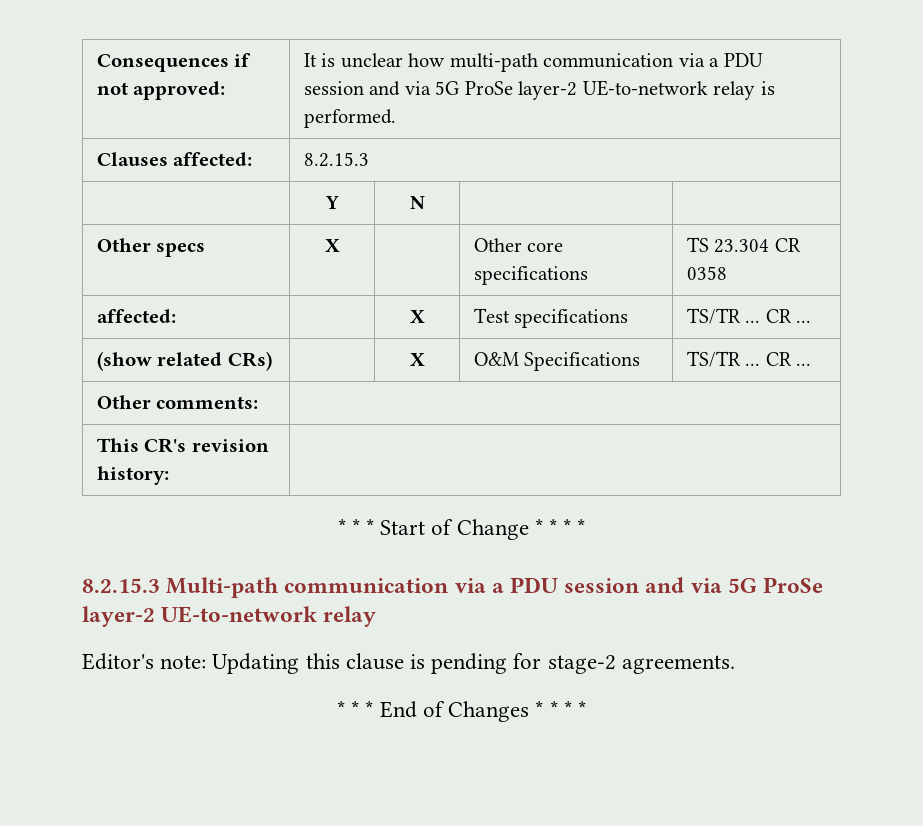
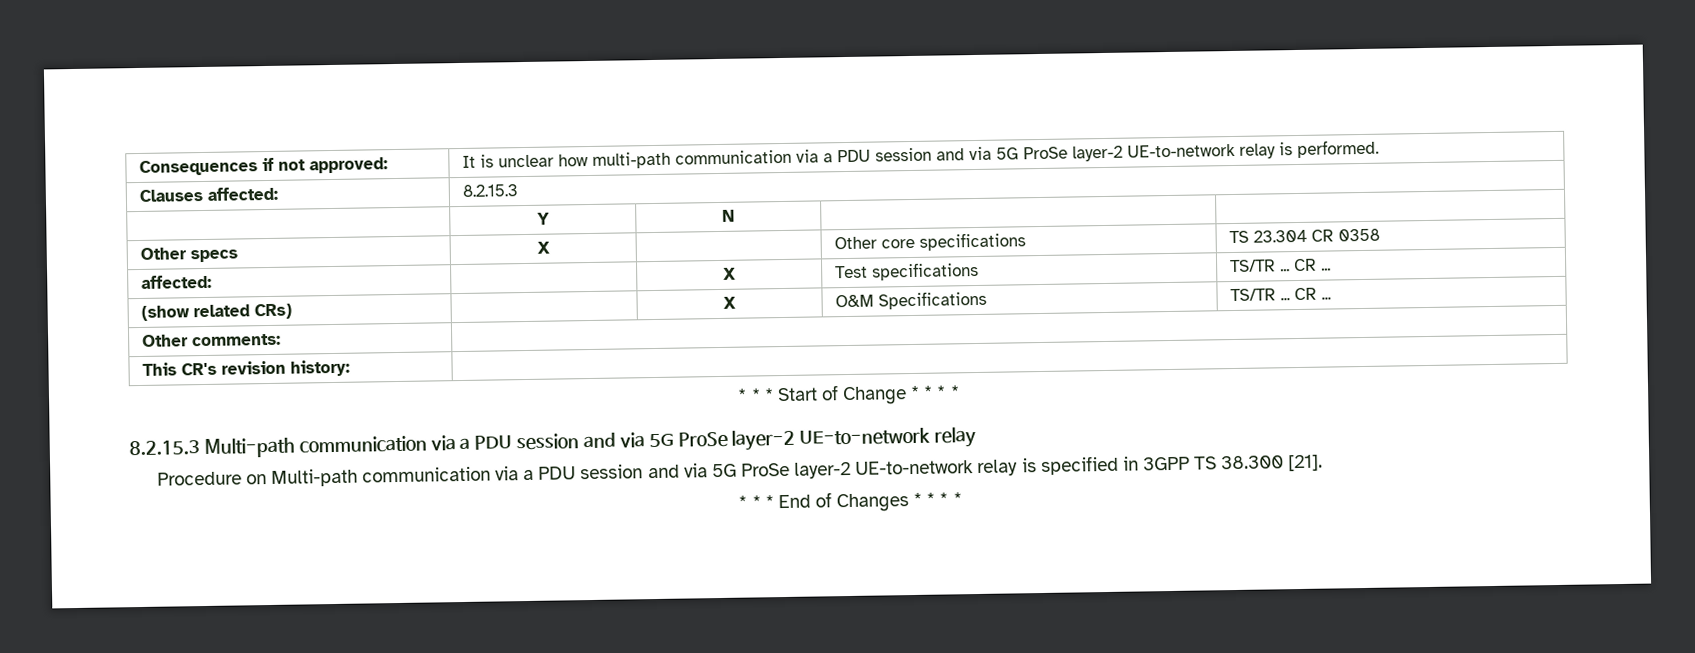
[82,653,735,674] Editor's note: Updating this clause is pending for stage-2 agreements. -> [156,454,1324,487] Procedure on Multi-path communication via a PDU session and via 5G ProSe layer-2 UE-to-network relay is specified in 3GPP TS 38.300 [21].

